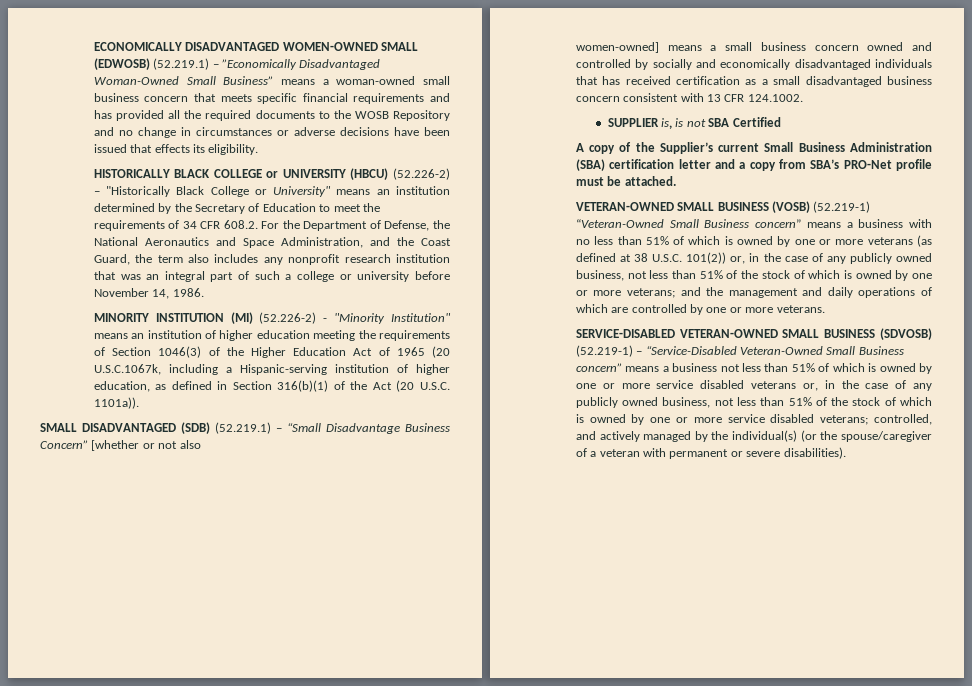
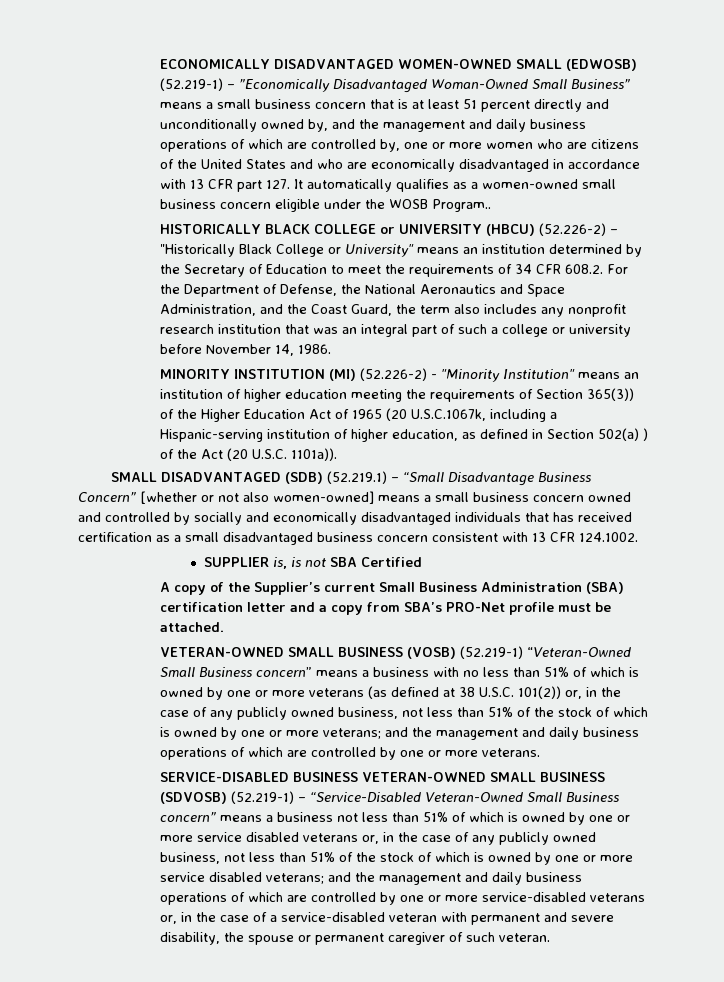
[153,58,210,70] (52.219.1) -> [160,78,224,91] (52.219-1)
[336,76,416,85] woman-owned -> (214, 105) none
[220,93,450,104] [93,110,451,121] [93,127,450,138] [93,144,259,155] meets specific financial requirements and has provided all the required documents to the WOSB Repository and no change in circumstances or adverse decisions have been issued that effects its eligibility. -> [398,99,610,112] [160,119,587,132] [160,139,640,152] [160,159,641,172] [160,179,617,192] [160,199,492,212] is at least 51 percent directly and unconditionally owned by, and the management and daily business operations of which are controlled by, one or more women who are citizens of the United States and who are economically disadvantaged in accordance with 13 CFR part 127. It automatically qualifies as a women-owned small business concern eligible under the WOSB Program..
[158,346,202,358] 1046(3) -> [587,388,635,401] 365(3))
[277,380,329,392] 316(b)(1) -> [598,428,649,441] 502(a) )
(201, 444) // -> (269, 497) none
(853, 292) none -> [583,727,640,737] business
(675, 333) none -> [293,772,359,782] BUSINESS
[874,414,932,425] [575,430,932,442] controlled, and actively managed by the individual(s) (or the spouse/caregiver -> [328,872,583,885] [160,892,646,905] [160,912,250,924] and the management and daily business operations of which are controlled by one or more service-disabled veterans or, in the case
(597, 454) none -> [281,912,386,922] service-disabled
[730,447,846,459] or severe disabilities). -> [544,912,615,922] [160,932,551,945] and severe disability, the spouse or permanent caregiver of such veteran.

